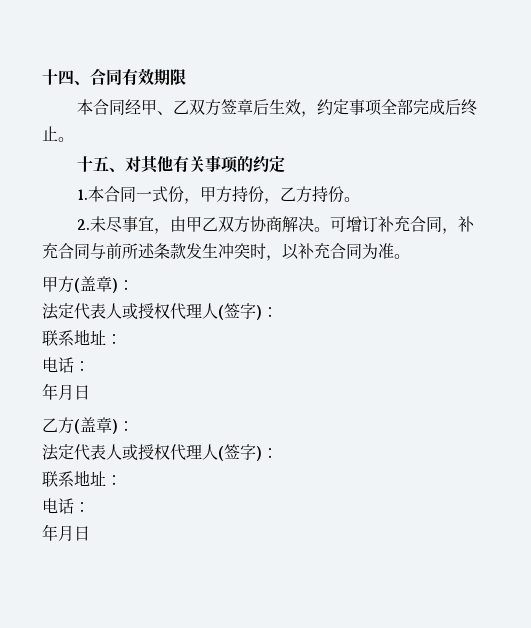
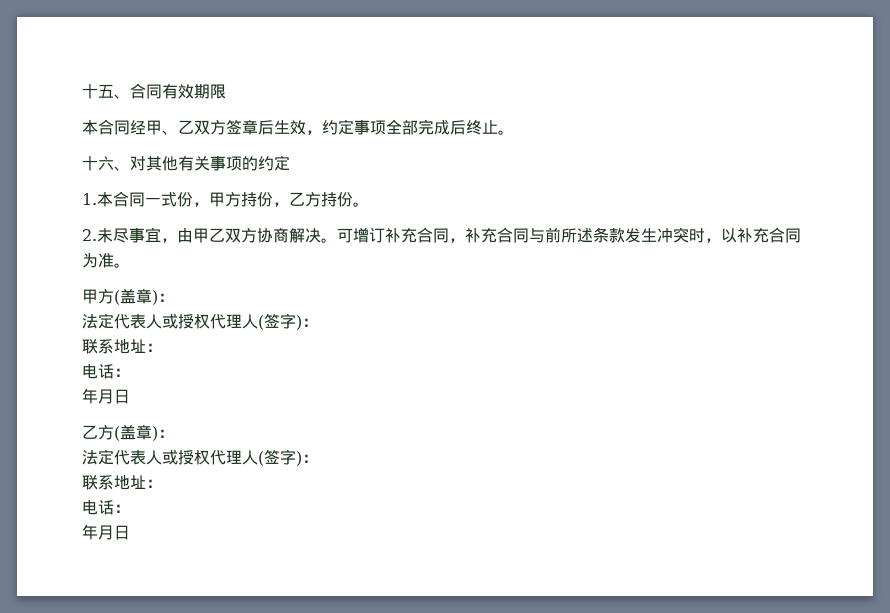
[42,69,74,85] 十四 -> [82,84,114,99] 十五
[92,156,109,171] 五 -> [98,156,114,171] 六

